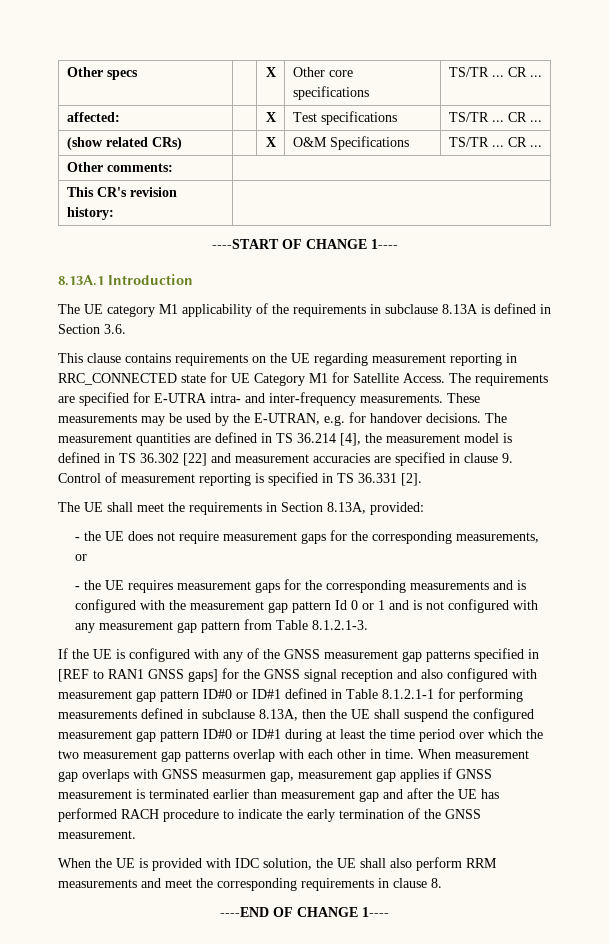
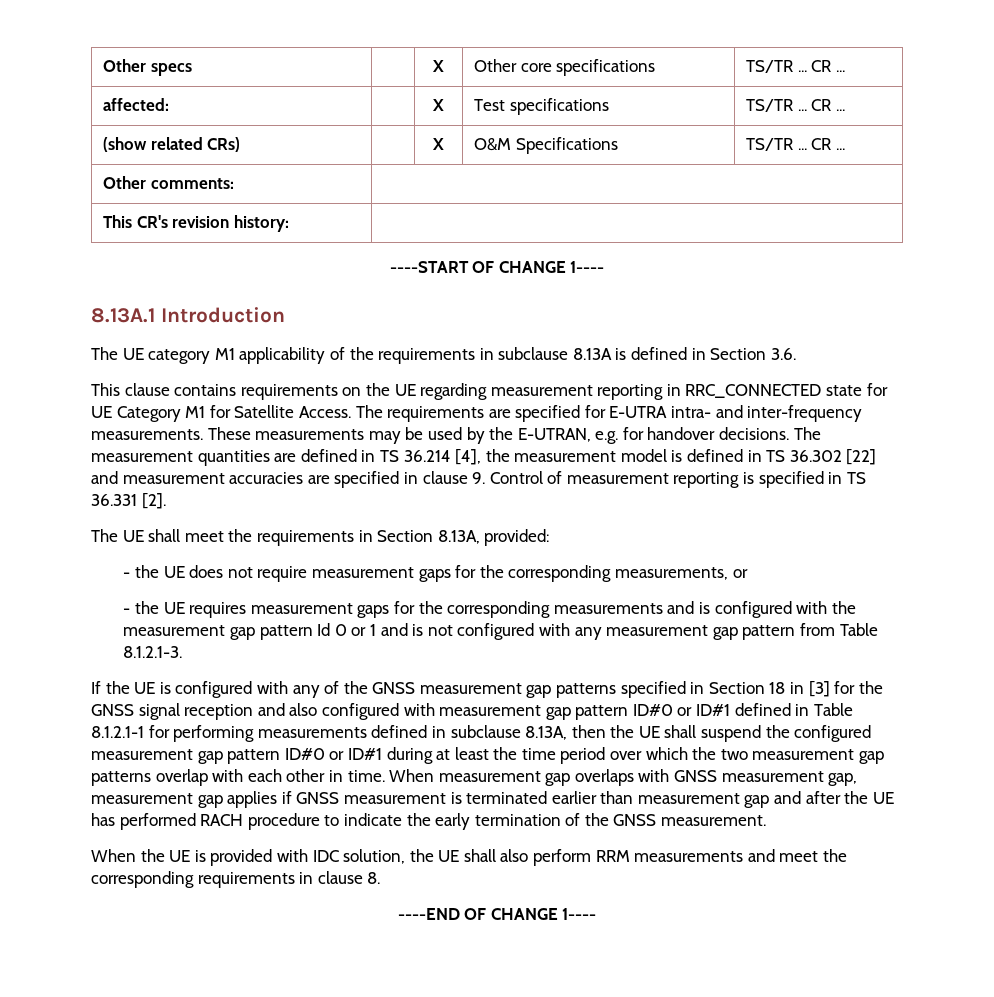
[58,669,218,682] [REF to RAN1 GNSS gaps] -> [708,681,830,697] Section 18 in [3]
[202,772,266,779] measurmen -> [721,771,824,782] measurement

